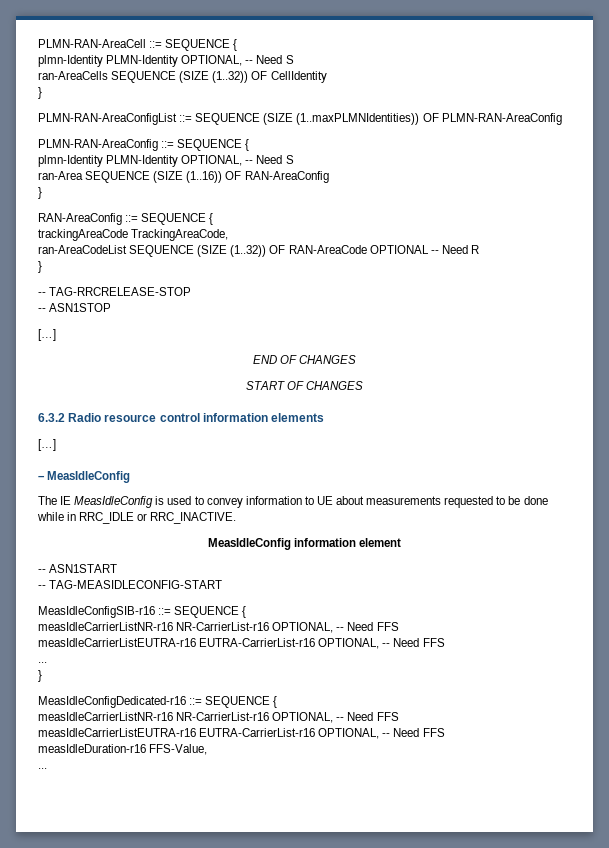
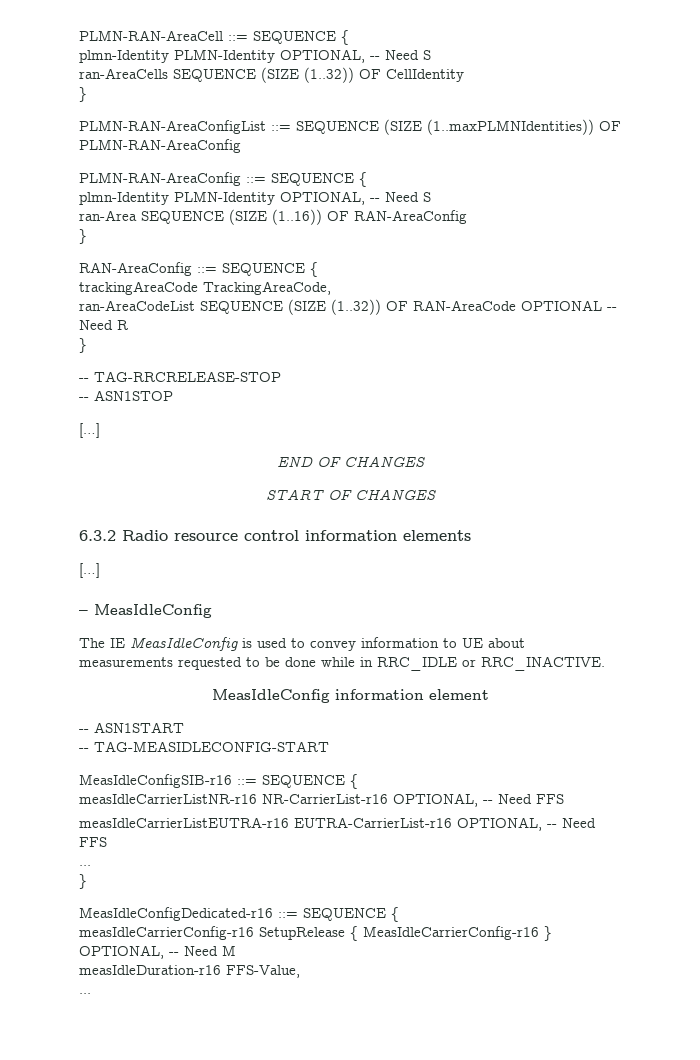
[38,712,399,723] [38,728,445,739] measIdleCarrierListNR-r16 NR-CarrierList-r16 OPTIONAL, -- Need FFS // measIdleCarrierListEUTRA-r16 EUTRA-CarrierList-r16 OPTIONAL, -- Need FFS -> [79,926,552,941] [79,945,236,959] measIdleCarrierConfig-r16 SetupRelease { MeasIdleCarrierConfig-r16 } OPTIONAL, -- Need M

